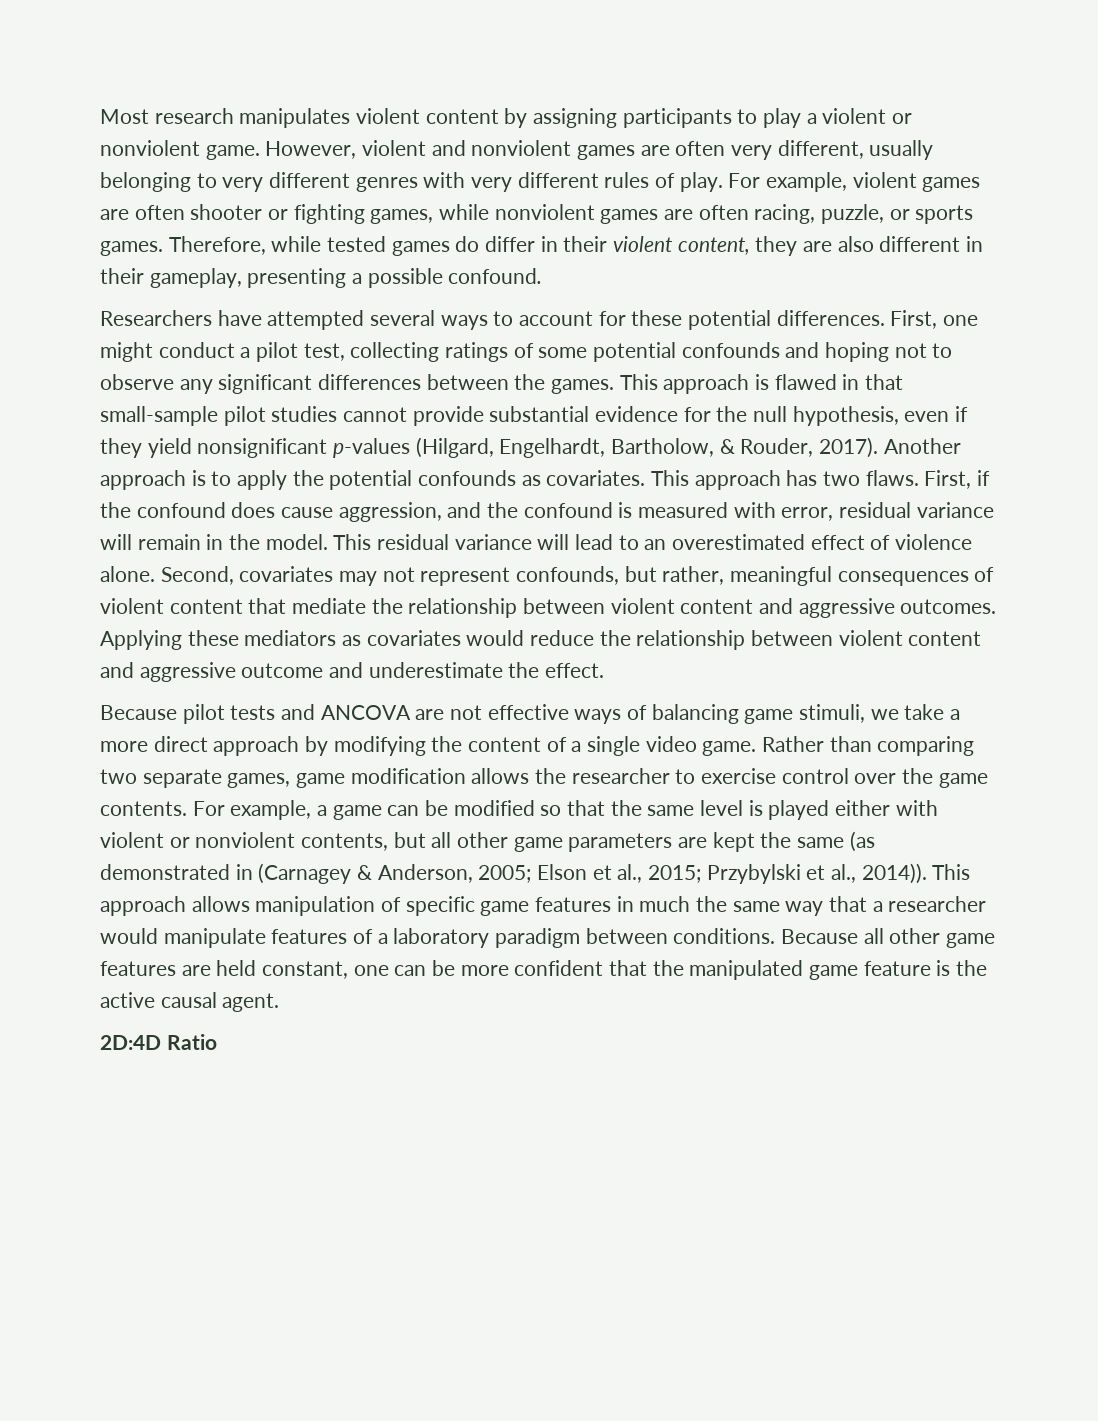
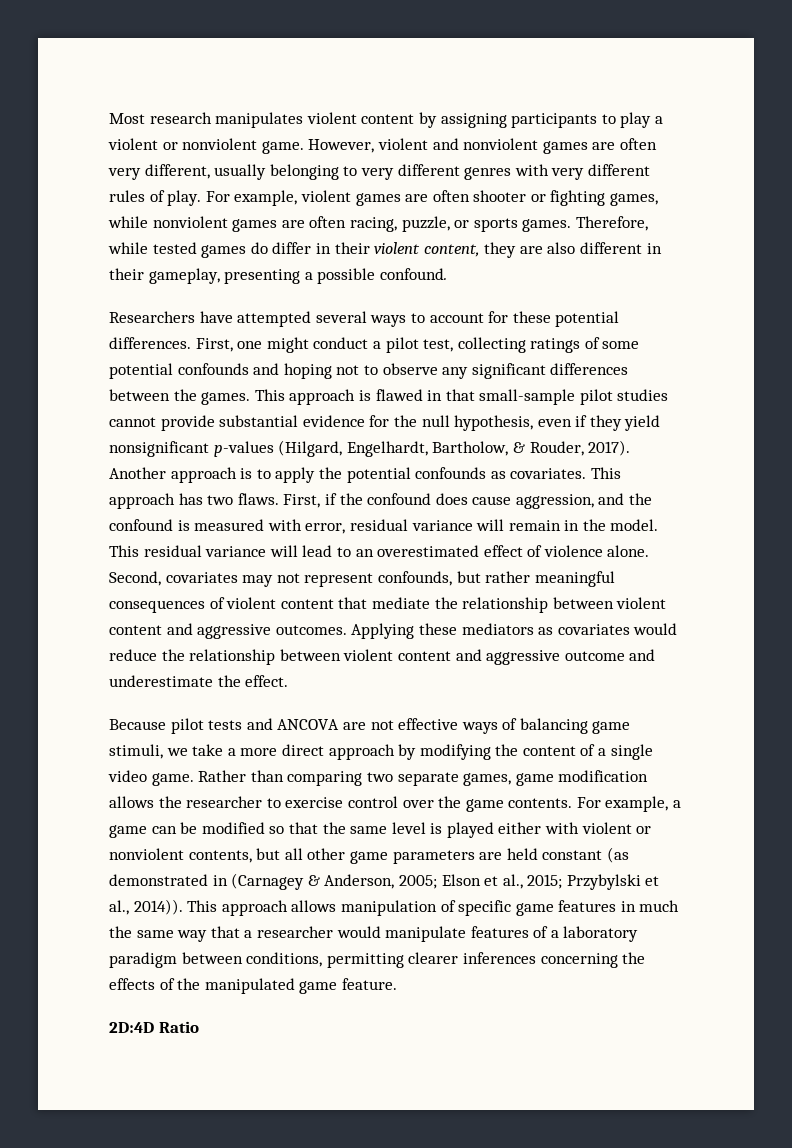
[662,566,725,585] rather, -> [485,571,531,583] rather
[712,832,845,852] kept the same -> [506,848,603,860] held constant
[673,928,996,948] [100,960,988,980] [100,992,280,1012] conditions. Because all other game features are held constant, one can be more confident that the manipulated game feature is the active causal agent. -> [246,952,646,968] [109,978,397,994] conditions, permitting clearer inferences concerning the effects of the manipulated game feature.

